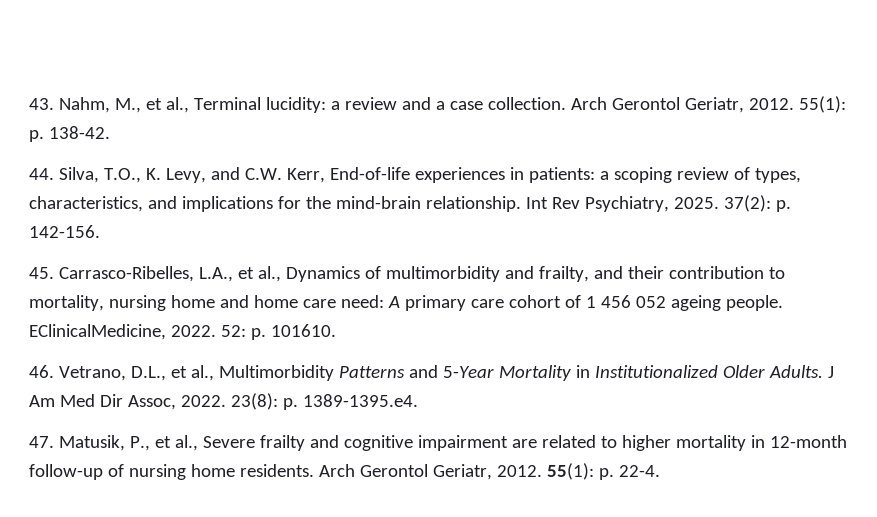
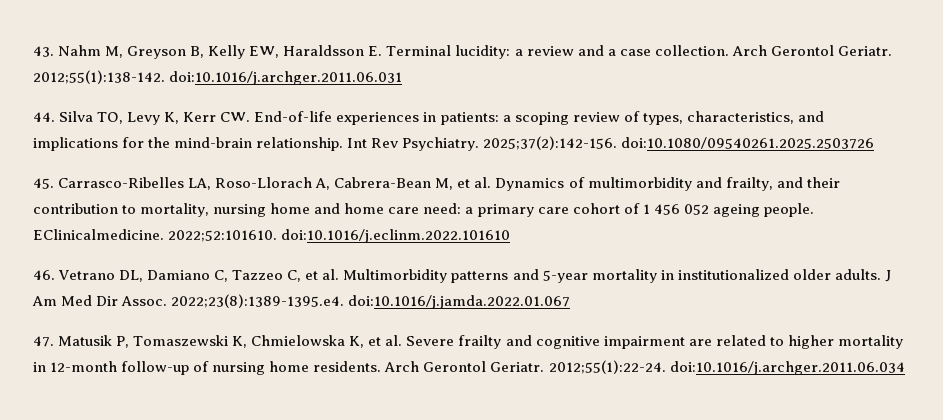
[58,97,189,113] Nahm, M., et al., -> [58,45,383,59] Nahm M, Greyson B, Kelly EW, Haraldsson E.
[684,96,846,113] [29,126,110,142] [29,167,325,183] Geriatr, 2012. 55(1): p. 138-42. // 44. Silva, T.O., K. Levy, and C.W. Kerr, -> [837,46,892,56] [33,70,403,85] [33,111,251,125] Geriatr. 2012;55(1):138-142. doi:10.1016/j.archger.2011.06.031 // 44. Silva TO, Levy K, Kerr CW.
[584,195,791,212] [29,225,100,238] [29,266,281,282] Psychiatry, 2025. 37(2): p. 142-156. // 45. Carrasco-Ribelles, L.A., et al., -> [402,136,875,151] [33,177,492,190] Psychiatry. 2025;37(2):142-156. doi:10.1080/09540261.2025.2503726 // 45. Carrasco-Ribelles LA, Roso-Llorach A, Cabrera-Bean M, et al.
[387,296,400,308] A -> [465,207,474,214] a
[29,324,336,340] [29,365,834,381] [29,393,418,410] [29,435,198,451] EClinicalMedicine, 2022. 52: p. 101610. // 46. Vetrano, D.L., et al., Multimorbidity Patterns and 5-Year Mortality in Institutionalized Older Adults. J Am Med Dir Assoc, 2022. 23(8): p. 1389-1395.e4. // 47. Matusik, P., et al., -> [33,229,511,243] [33,269,891,283] [32,294,571,309] [33,335,403,348] EClinicalmedicine. 2022;52:101610. doi:10.1016/j.eclinm.2022.101610 // 46. Vetrano DL, Damiano C, Tazzeo C, et al. Multimorbidity patterns and 5-year mortality in institutionalized older adults. J Am Med Dir Assoc. 2022;23(8):1389-1395.e4. doi:10.1016/j.jamda.2022.01.067 // 47. Matusik P, Tomaszewski K, Chmielowska K, et al.
[432,463,660,480] Geriatr, 2012. 55(1): p. 22-4. -> [490,360,905,375] Geriatr. 2012;55(1):22-24. doi:10.1016/j.archger.2011.06.034

